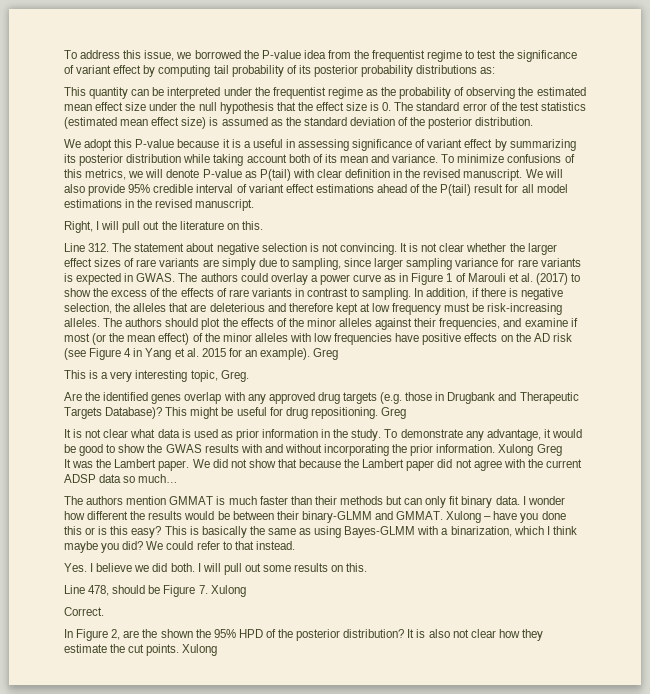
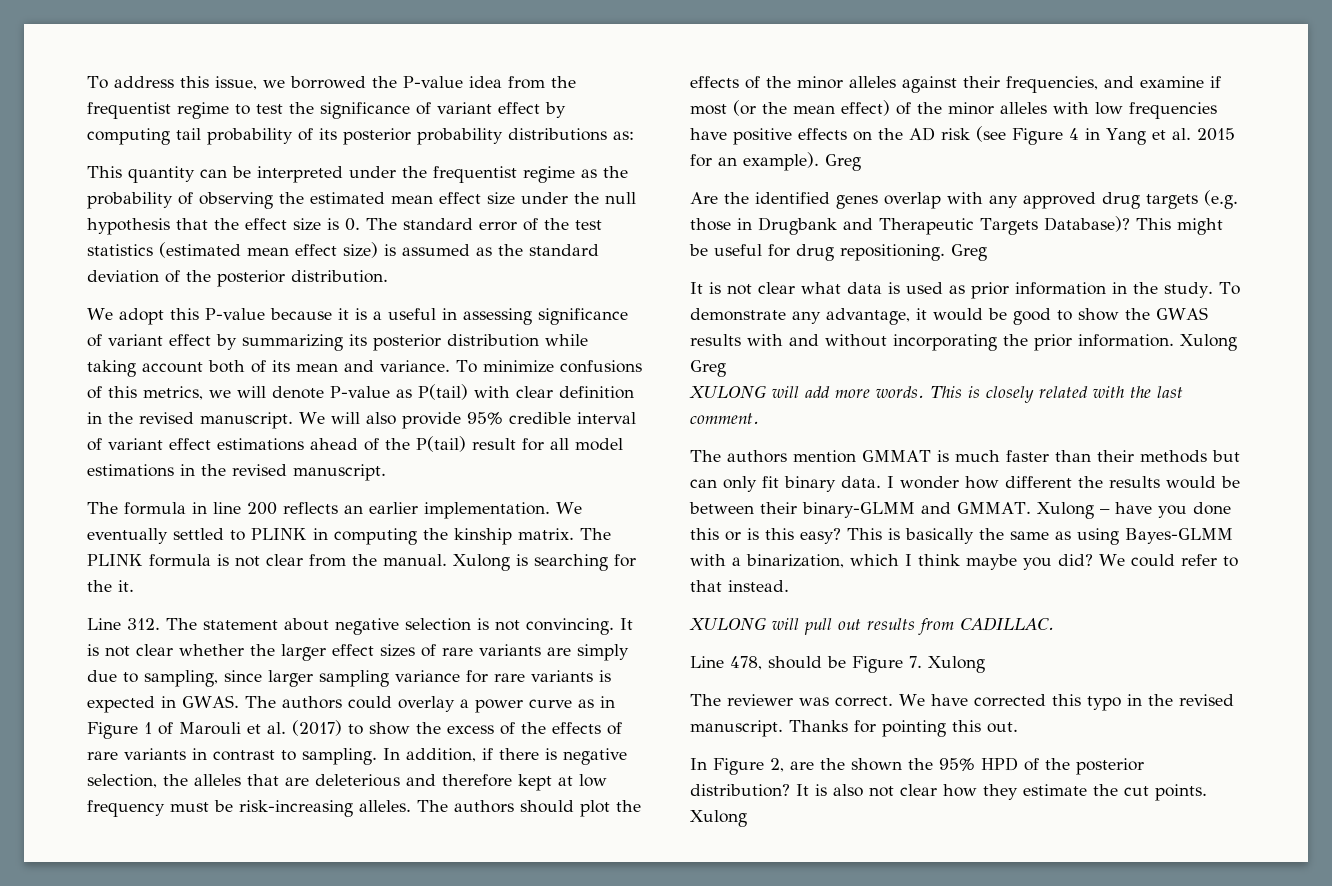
[64,221,263,233] Right, I will pull out the literature on this. -> [87,502,582,519] [87,528,611,545] [87,554,636,571] [87,580,134,592] The formula in line 200 reflects an earlier implementation. We eventually settled to PLINK in computing the kinship matrix. The PLINK formula is not clear from the manual. Xulong is searching for the it.
[64,370,249,382] // This is a very interesting topic, Greg. -> (861, 162) none
[64,459,582,471] [64,474,179,483] It was the Lambert paper. We did not show that because the Lambert paper did not agree with the current ADSP data so much… -> [689,385,1183,403] [690,413,759,424] XULONG will add more words. This is closely related with the last comment.
[64,563,368,575] Yes. I believe we did both. I will pull out some results on this. -> [689,617,1054,635] XULONG will pull out results from CADILLAC.
[64,607,104,616] Correct. -> [690,694,1234,711] [690,720,1018,737] The reviewer was correct. We have corrected this typo in the revised manuscript. Thanks for pointing this out.

